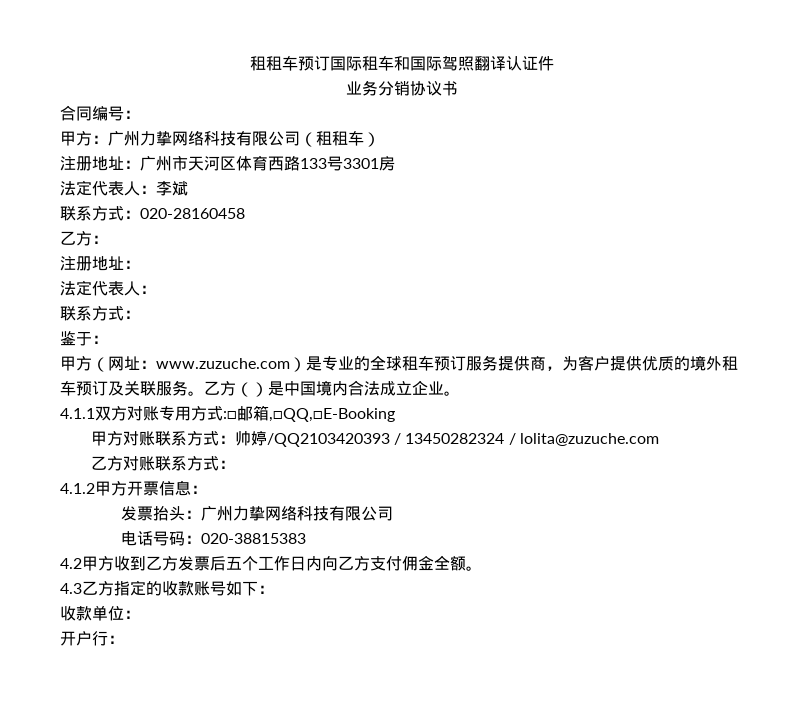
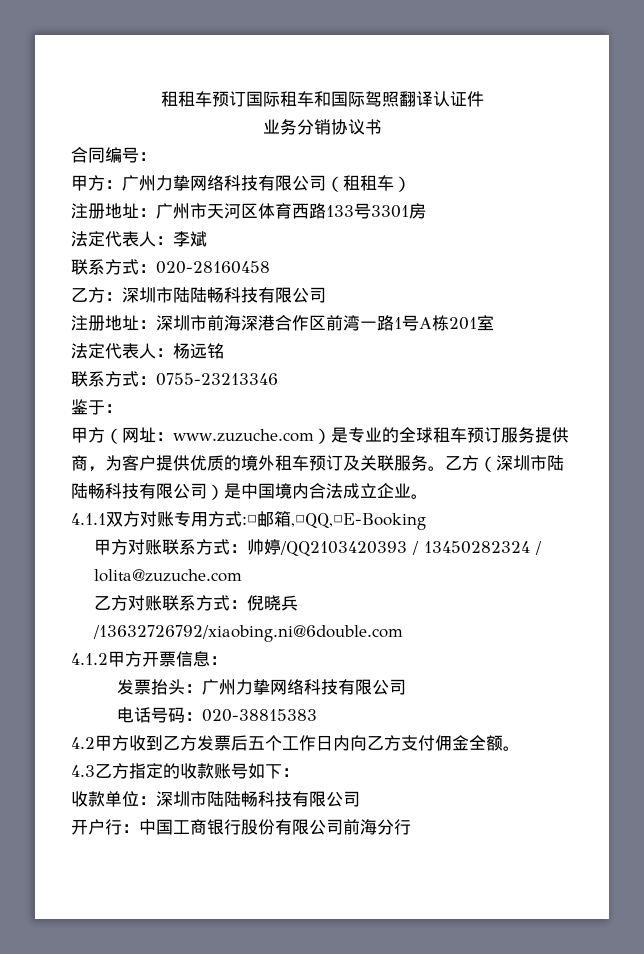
[60,256,140,271] [60,280,156,296] [60,306,140,321] // 注册地址： // 法定代表人： // 联系方式： -> [122,287,326,303] [71,315,494,331] [71,343,224,359] [71,371,278,387] 深圳市陆陆畅科技有限公司 // 注册地址：深圳市前海深港合作区前湾一路1号A栋201室 // 法定代表人：杨远铭 // 联系方式：0755-23213346
(252, 389) none -> [496,455,564,471] [71,483,207,499] 深圳市陆陆畅科技有限公司
(235, 464) none -> [246,595,298,611] [92,625,403,642] 倪晓兵/13632726792/xiaobing.ni@6double.com
[60,631,124,646] // 开户行： -> [156,791,360,807] [71,819,411,835] 深圳市陆陆畅科技有限公司 // 开户行：中国工商银行股份有限公司前海分行

